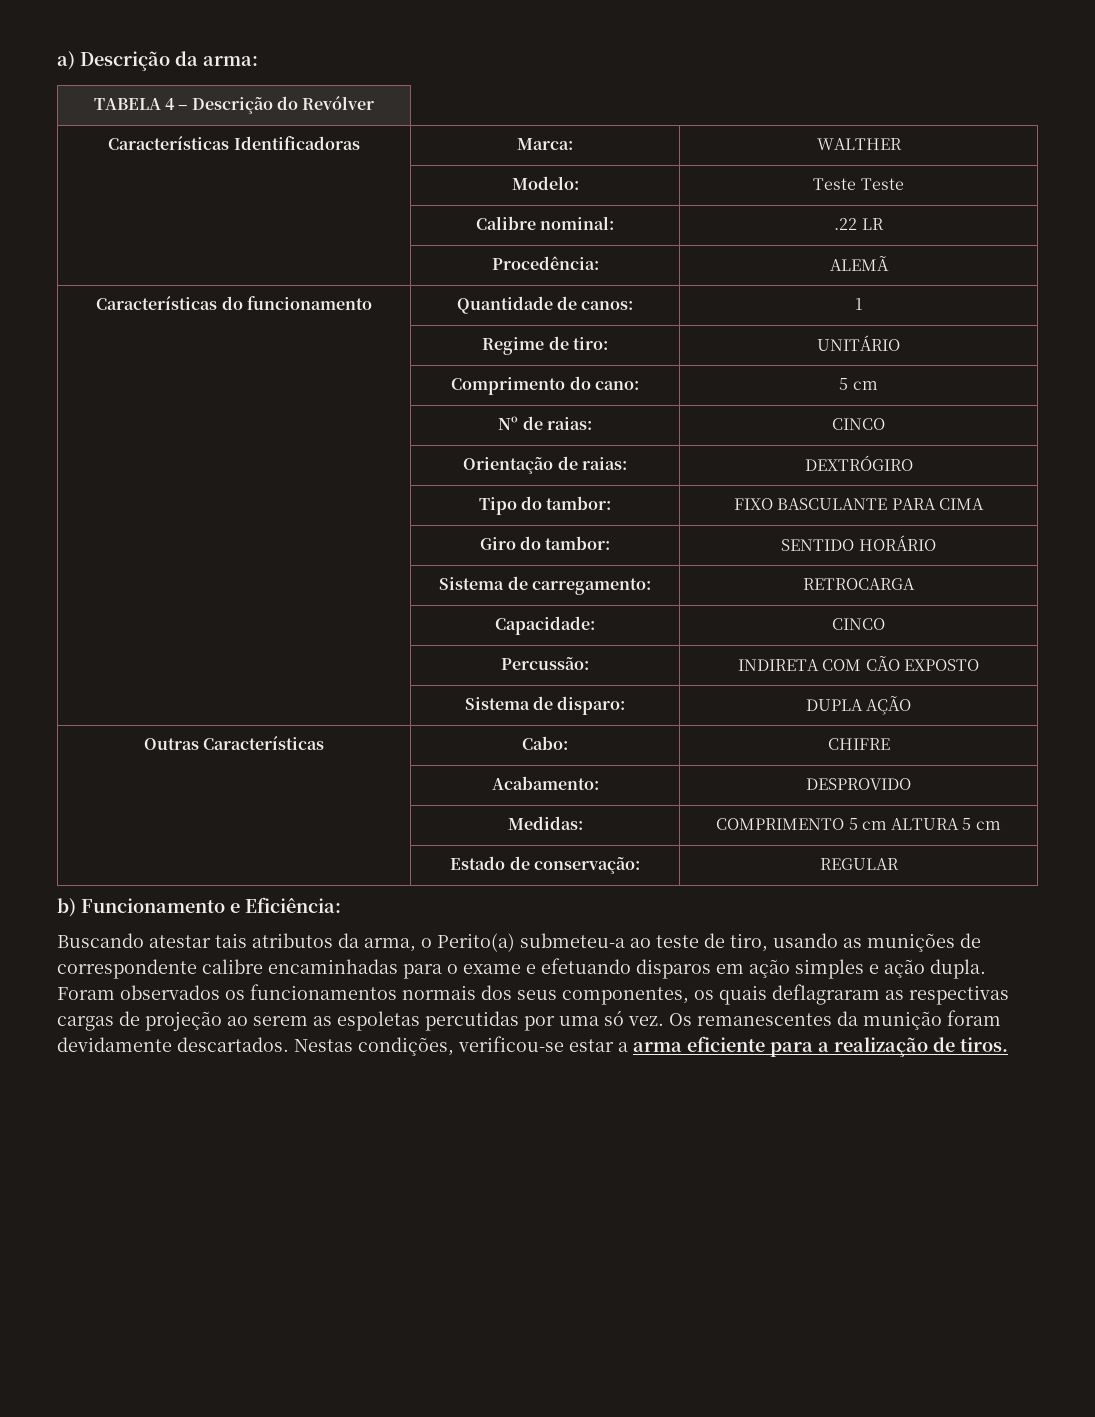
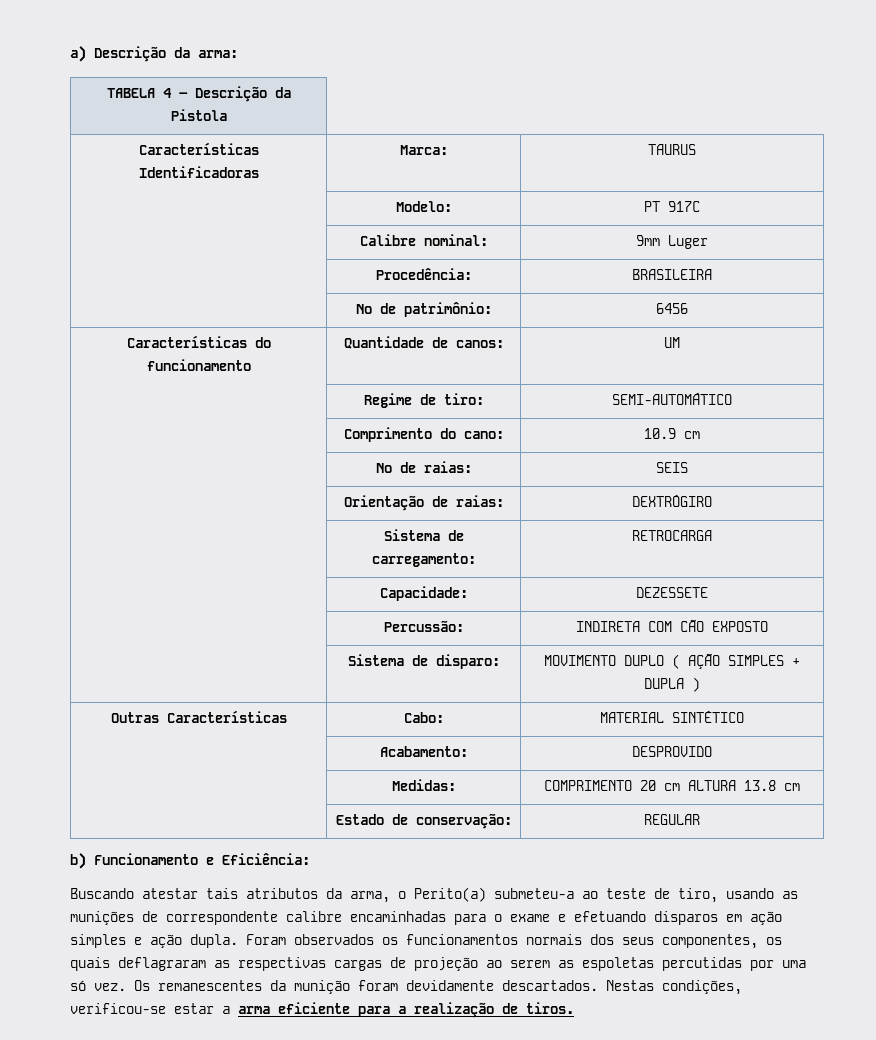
[276,96,375,110] do Revólver -> [274,87,291,98] [170,109,227,121] da Pistola
[816,138,902,150] WALTHER -> [648,144,696,155] TAURUS
[813,178,904,190] Teste Teste -> [644,201,700,212] PT 917C
[834,218,884,230] .22 LR -> [636,235,708,249] 9mm Luger
[829,255,889,271] ALEMÃ -> [632,269,712,280] [355,302,492,317] [656,303,688,314] BRASILEIRA // | Nº de patrimônio: | 6456
[854,298,863,310] 1 -> [664,337,680,348] UM
[817,335,900,351] UNITÁRIO -> [612,392,732,405] SEMI-AUTOMÁTICO
[839,378,849,390] 5 -> [644,428,676,439] 10.9
[832,418,885,430] CINCO -> [656,462,688,473] SEIS
[478,496,612,515] [734,498,984,510] [479,536,611,550] [781,535,936,551] // | Tipo do tambor: | FIXO BASCULANTE PARA CIMA // | Giro do tambor: | SENTIDO HORÁRIO -> (712, 500) none
[832,618,885,630] CINCO -> [636,587,708,598] DEZESSETE
[805,695,912,715] DUPLA AÇÃO -> [544,653,800,669] [644,677,700,692] MOVIMENTO DUPLO ( AÇÃO SIMPLES + DUPLA )
[827,738,890,750] CHIFRE -> [600,710,744,723] MATERIAL SINTÉTICO
[848,818,858,830] 5 -> [640,780,656,791] 20
[962,818,972,830] 5 -> [744,780,776,791] 13.8

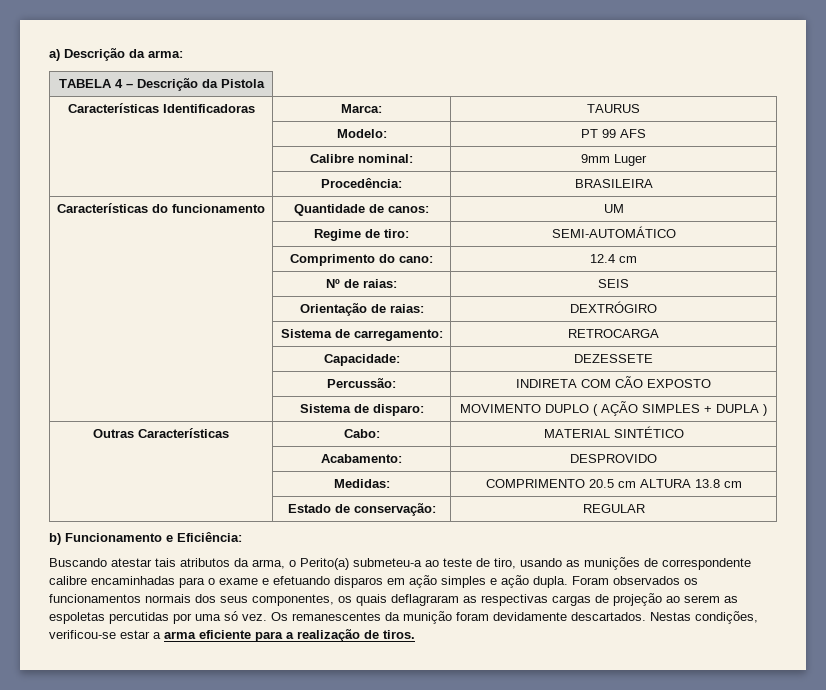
[668,201,700,212] 917C -> [602,129,646,138] 99 AFS
[355,302,492,317] [656,303,688,314] // | Nº de patrimônio: | 6456 -> (653, 183) none
[644,428,676,439] 10.9 -> [590,254,615,263] 12.4
[640,780,656,791] 20 -> [588,479,614,488] 20.5

